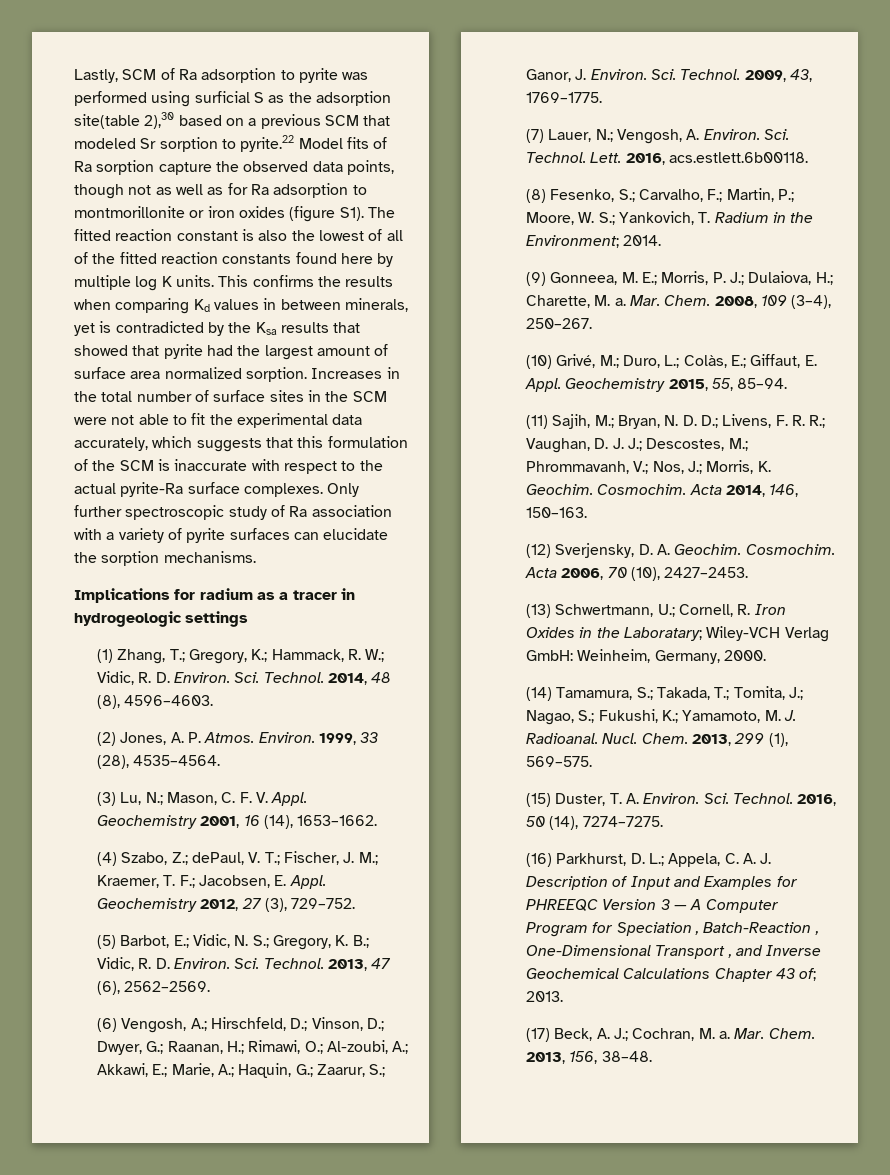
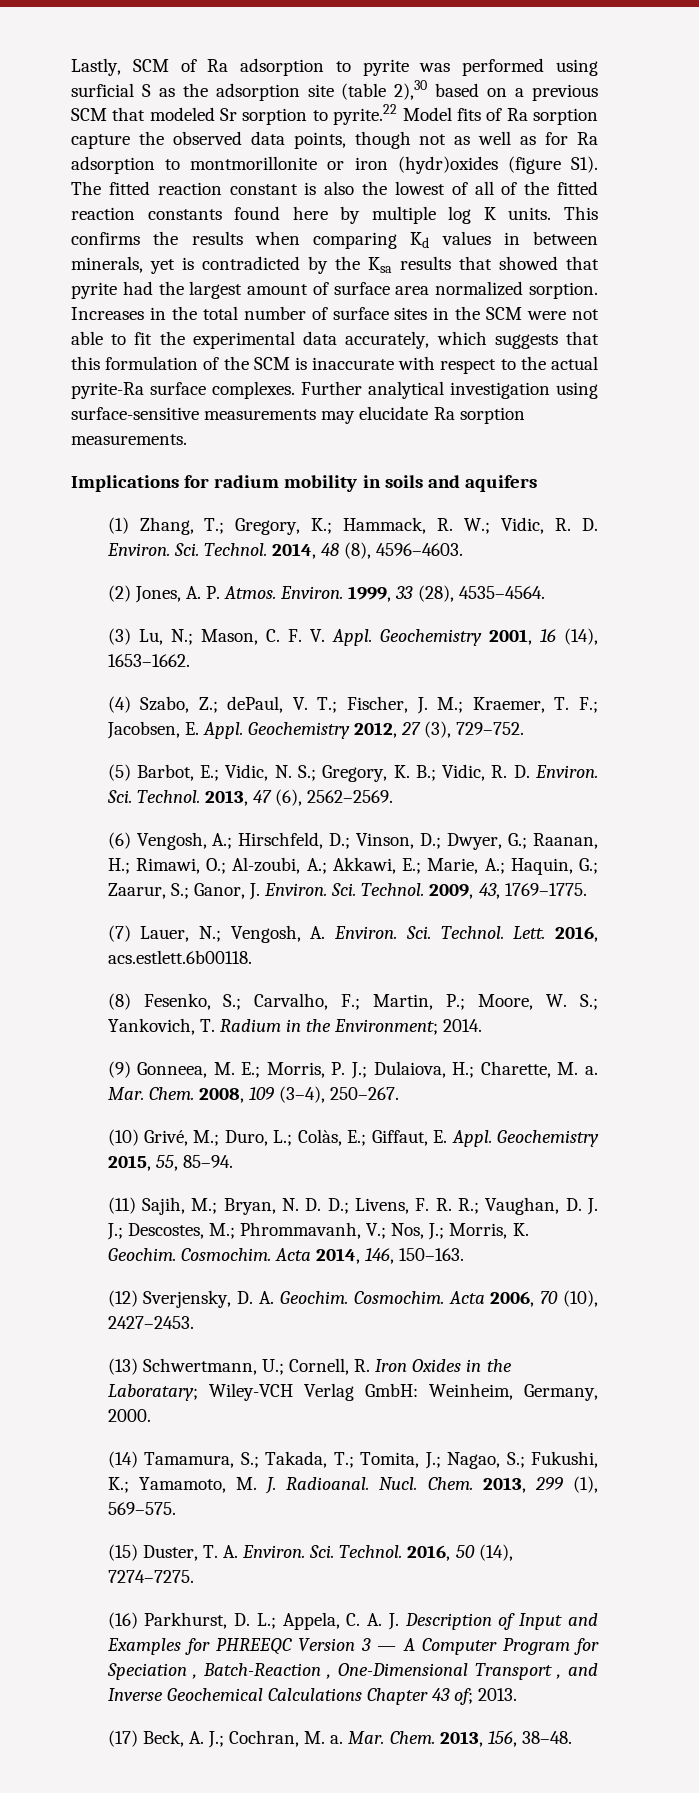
[74,114,140,129] site(table -> [307,83,387,100] site (table
[238,206,285,218] oxides -> [397,156,498,174] (hydr)oxides
[327,483,360,497] [74,505,392,520] [74,528,389,543] [74,551,256,566] [74,588,355,603] [74,611,249,627] Only further spectroscopic study of Ra association with a variety of pyrite surfaces can elucidate the sorption mechanisms. // Implications for radium as a tracer in hydrogeologic settings -> [301,381,598,399] [71,406,525,424] [71,434,187,445] [71,475,537,492] Further analytical investigation using surface-sensitive measurements may elucidate Ra sorption measurements. // Implications for radium mobility in soils and aquifers

